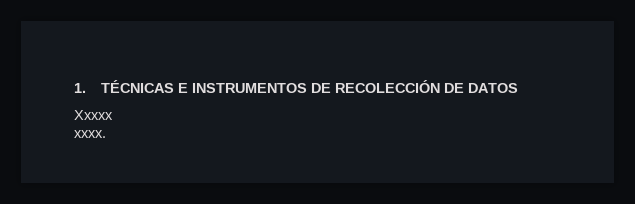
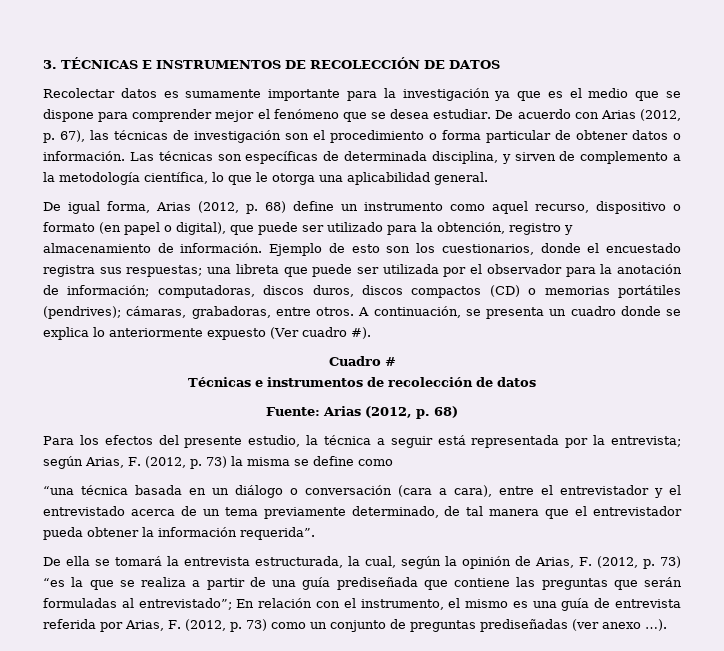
[74,83,86,93] 1. -> [43,60,57,69] 3.
[74,110,113,120] [74,130,106,138] Xxxxx // xxxx. -> [43,88,682,101] [43,109,681,122] [43,130,681,143] [43,151,681,164] [43,172,488,185] [43,201,681,214] [43,222,573,235] [43,243,682,256] [43,264,682,277] [43,285,681,298] [43,306,681,319] [43,327,371,340] [328,356,396,366] [188,377,536,387] [266,406,458,419] [43,435,681,448] [43,456,393,469] [43,485,681,498] [43,506,682,519] [43,527,315,540] [43,556,682,569] [43,577,682,590] [43,598,682,611] [43,619,667,632] Recolectar datos es sumamente importante para la investigación ya que es el medio que se dispone para comprender mejor el fenómeno que se desea estudiar. De acuerdo con Arias (2012, p. 67), las técnicas de investigación son el procedimiento o forma particular de obtener datos o información. Las técnicas son específicas de determinada disciplina, y sirven de complemento a la metodología científica, lo que le otorga una aplicabilidad general. // De igual forma, Arias (2012, p. 68) define un instrumento como aquel recurso, dispositivo o formato (en papel o digital), que puede ser utilizado para la obtención, registro y almacenamiento de información. Ejemplo de esto son los cuestionarios, donde el encuestado registra sus respuestas; una libreta que puede ser utilizada por el observador para la anotación de información; computadoras, discos duros, discos compactos (CD) o memorias portátiles (pendrives); cámaras, grabadoras, entre otros. A continuación, se presenta un cuadro donde se explica lo anteriormente expuesto (Ver cuadro #). // Cuadro # // Técnicas e instrumentos de recolección de datos // Fuente: Arias (2012, p. 68) // Para los efectos del presente estudio, la técnica a seguir está representada por la entrevista; según Arias, F. (2012, p. 73) la misma se define como // “una técnica basada en un diálogo o conversación (cara a cara), entre el entrevistador y el entrevistado acerca de un tema previamente determinado, de tal manera que el entrevistador pueda obtener la información requerida”. // De ella se tomará la entrevista estructurada, la cual, según la opinión de Arias, F. (2012, p. 73) “es la que se realiza a partir de una guía prediseñada que contiene las preguntas que serán formuladas al entrevistado”; En relación con el instrumento, el mismo es una guía de entrevista referida por Arias, F. (2012, p. 73) como un conjunto de preguntas prediseñadas (ver anexo …).

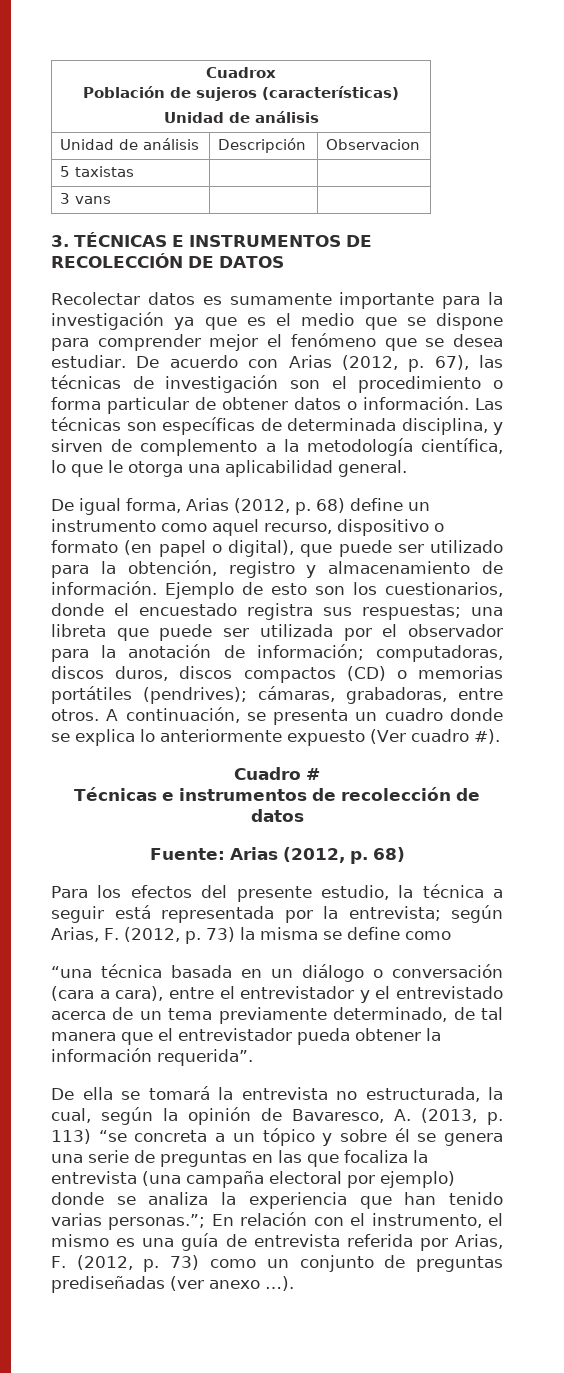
(43, 64) none -> [206,67,276,78] [83,86,399,101] [163,111,319,123] [60,138,200,150] [218,138,307,153] [326,139,421,150] [60,166,135,177] [60,193,112,204] Cuadrox // Población de sujeros (características) // Unidad de análisis // Unidad de análisis | Descripción | Observacion // 5 taxistas | | // 3 vans | | //
(251, 561) none -> [336,1091,357,1100] no
[535,556,682,569] [43,577,682,590] [43,598,232,610] Arias, F. (2012, p. 73) “es la que se realiza a partir de una guía prediseñada que contiene las preguntas que serán formuladas al entrevistado”; -> [292,1108,503,1125] [51,1128,503,1146] [51,1150,428,1167] [51,1171,455,1188] [51,1192,504,1209] [51,1213,206,1230] Bavaresco, A. (2013, p. 113) “se concreta a un tópico y sobre él se genera una serie de preguntas en las que focaliza la entrevista (una campaña electoral por ejemplo) donde se analiza la experiencia que han tenido varias personas.”;

